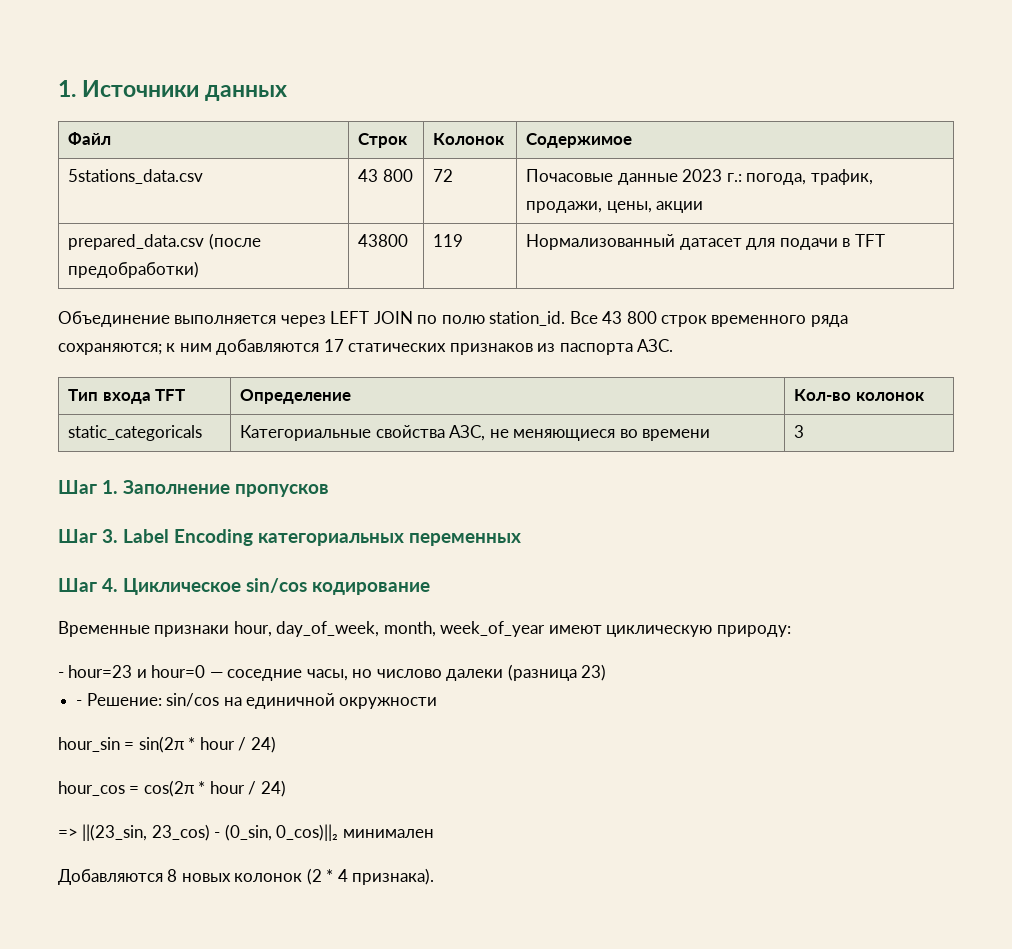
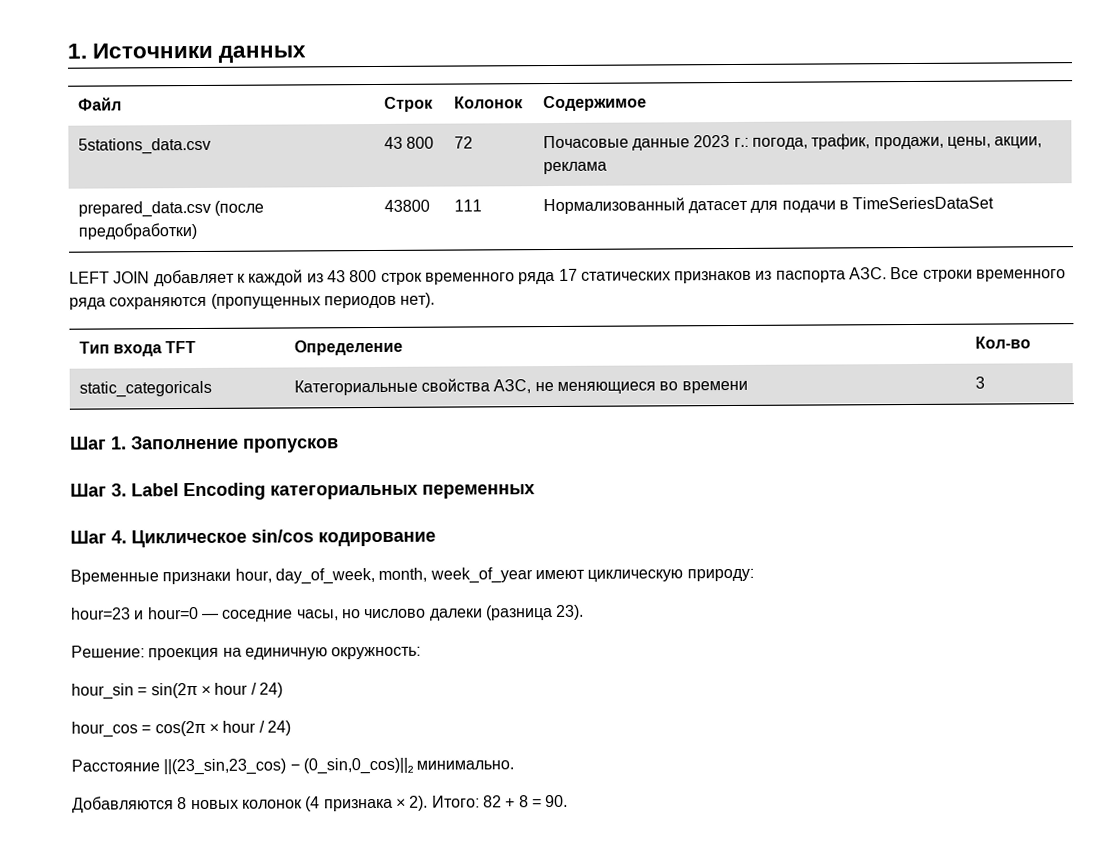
[656,201,704,213] акции -> [994,136,1043,149] [542,161,607,175] акции, реклама
[433,234,464,247] 119 -> [453,199,482,212] 111
[854,234,885,247] [58,311,598,327] TFT // Объединение выполняется через LEFT JOIN по полю station_id. Все -> [852,196,995,210] [69,269,324,287] TimeSeriesDataSet // LEFT JOIN добавляет к каждой из
[58,339,320,355] сохраняются; к ним добавляются -> (556, 278) none
(674, 345) none -> [890,266,1067,282] [69,292,436,310] Все строки временного ряда сохраняются (пропущенных периодов нет).
[855,392,925,401] колонок -> (1031, 342) none
[58,672,64,678] - -> (754, 575) none
[581,664,607,681] [76,693,438,709] 23) // - Решение: sin/cos на единичной окружности -> [555,604,585,620] [71,645,422,661] 23). // Решение: проекция на единичную окружность:
[188,737,196,750] * -> [200,685,211,695] ×
[198,780,286,797] [58,824,434,841] [58,868,435,885] * hour / 24) // => ||(23_sin, 23_cos) - (0_sin, 0_cos)||₂ минимален // Добавляются 8 новых колонок (2 * 4 признака). -> [208,720,291,736] [71,757,515,776] [72,794,569,813] × hour / 24) // Расстояние ||(23_sin,23_cos) − (0_sin,0_cos)||₂ минимально. // Добавляются 8 новых колонок (4 признака × 2). Итого: 82 + 8 = 90.

